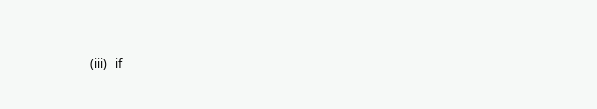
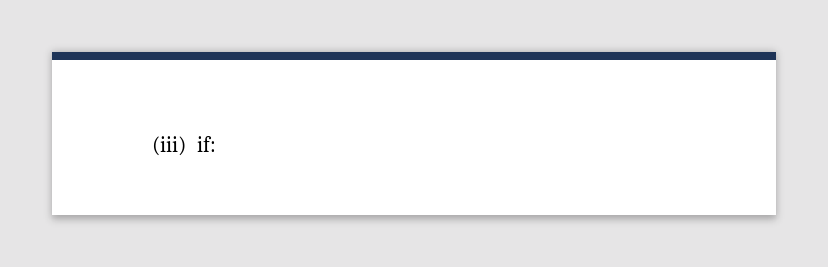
[114,58,123,68] if -> [196,136,216,152] if:

